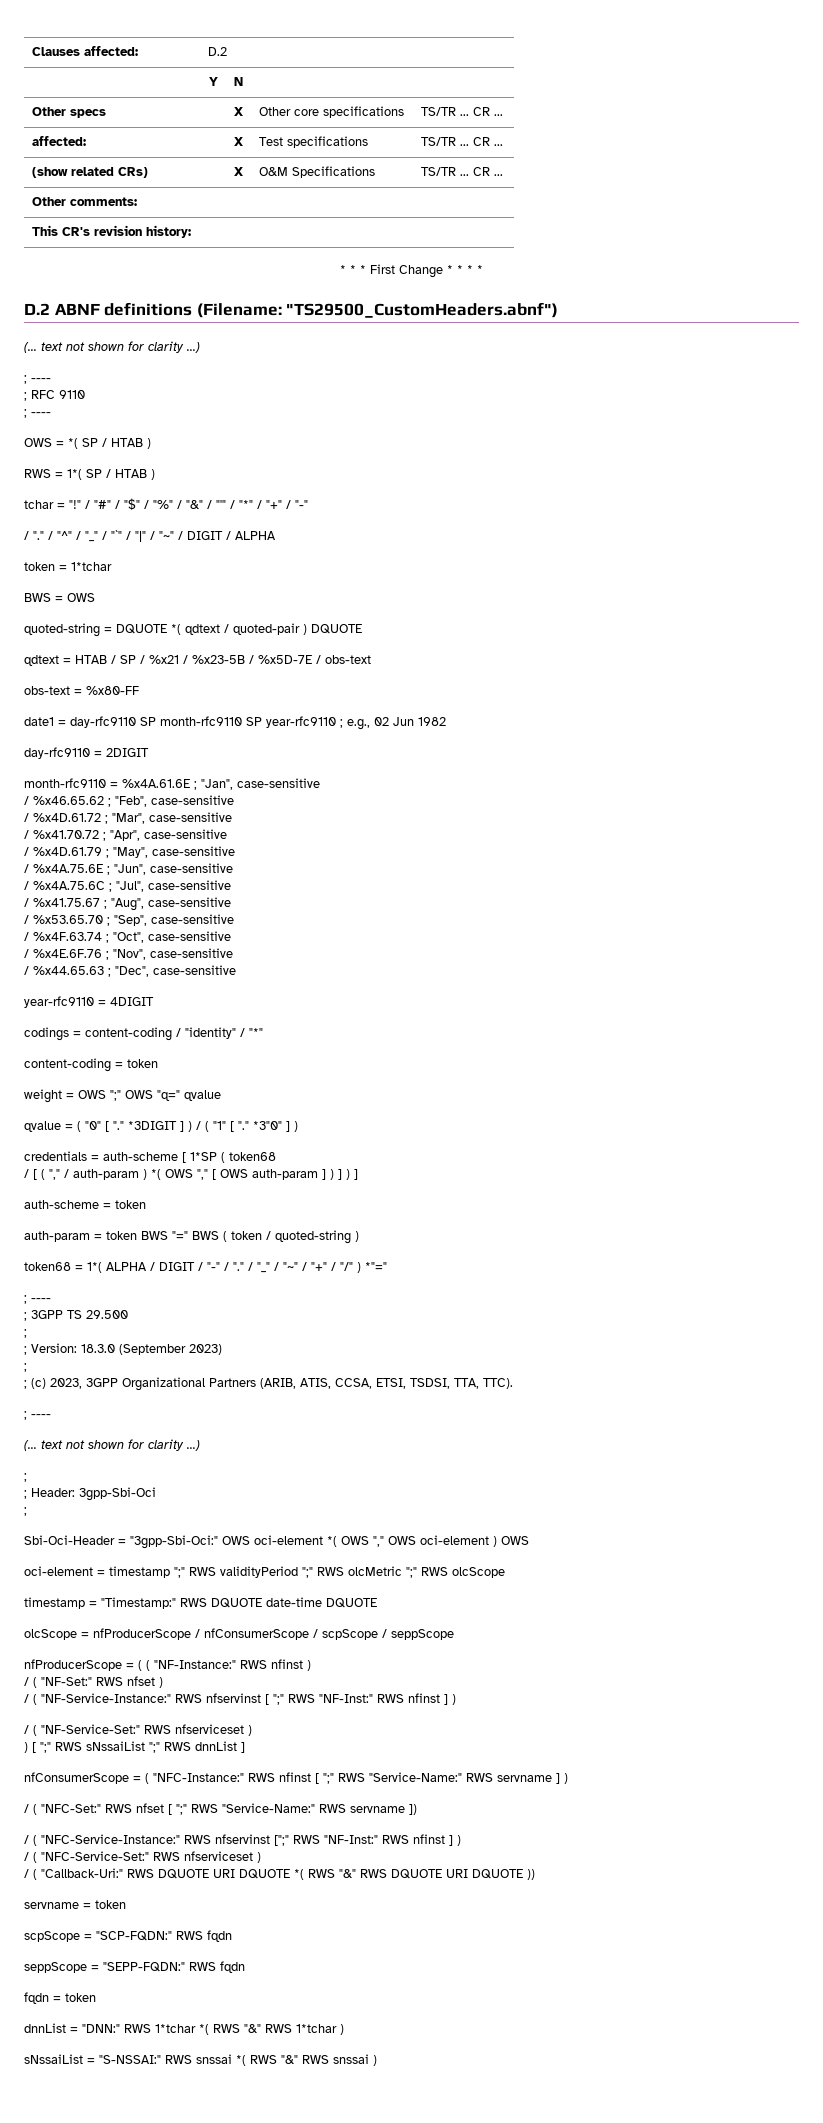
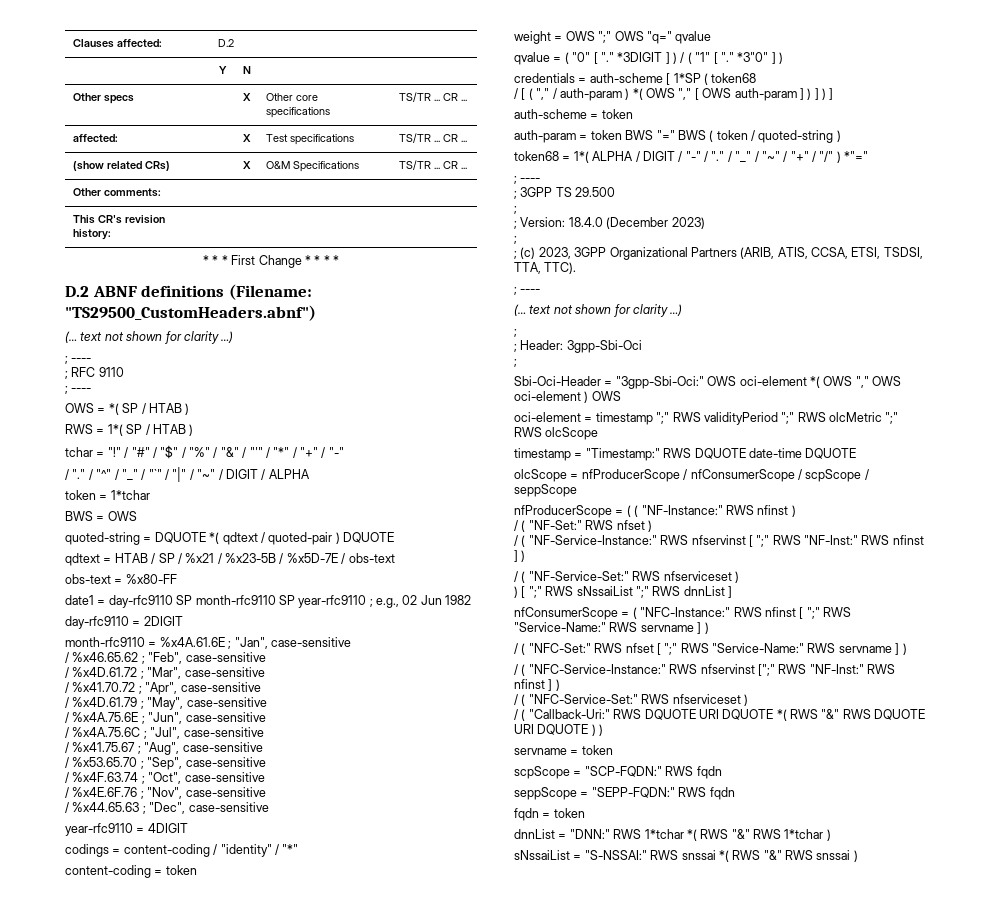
[81,1344,186,1355] 18.3.0 (September -> [568,217,669,229] 18.4.0 (December
[409,1804,417,1815] ]) -> [895,643,907,655] ] )
[527,1869,535,1880] )) -> [591,724,604,736] ) )

